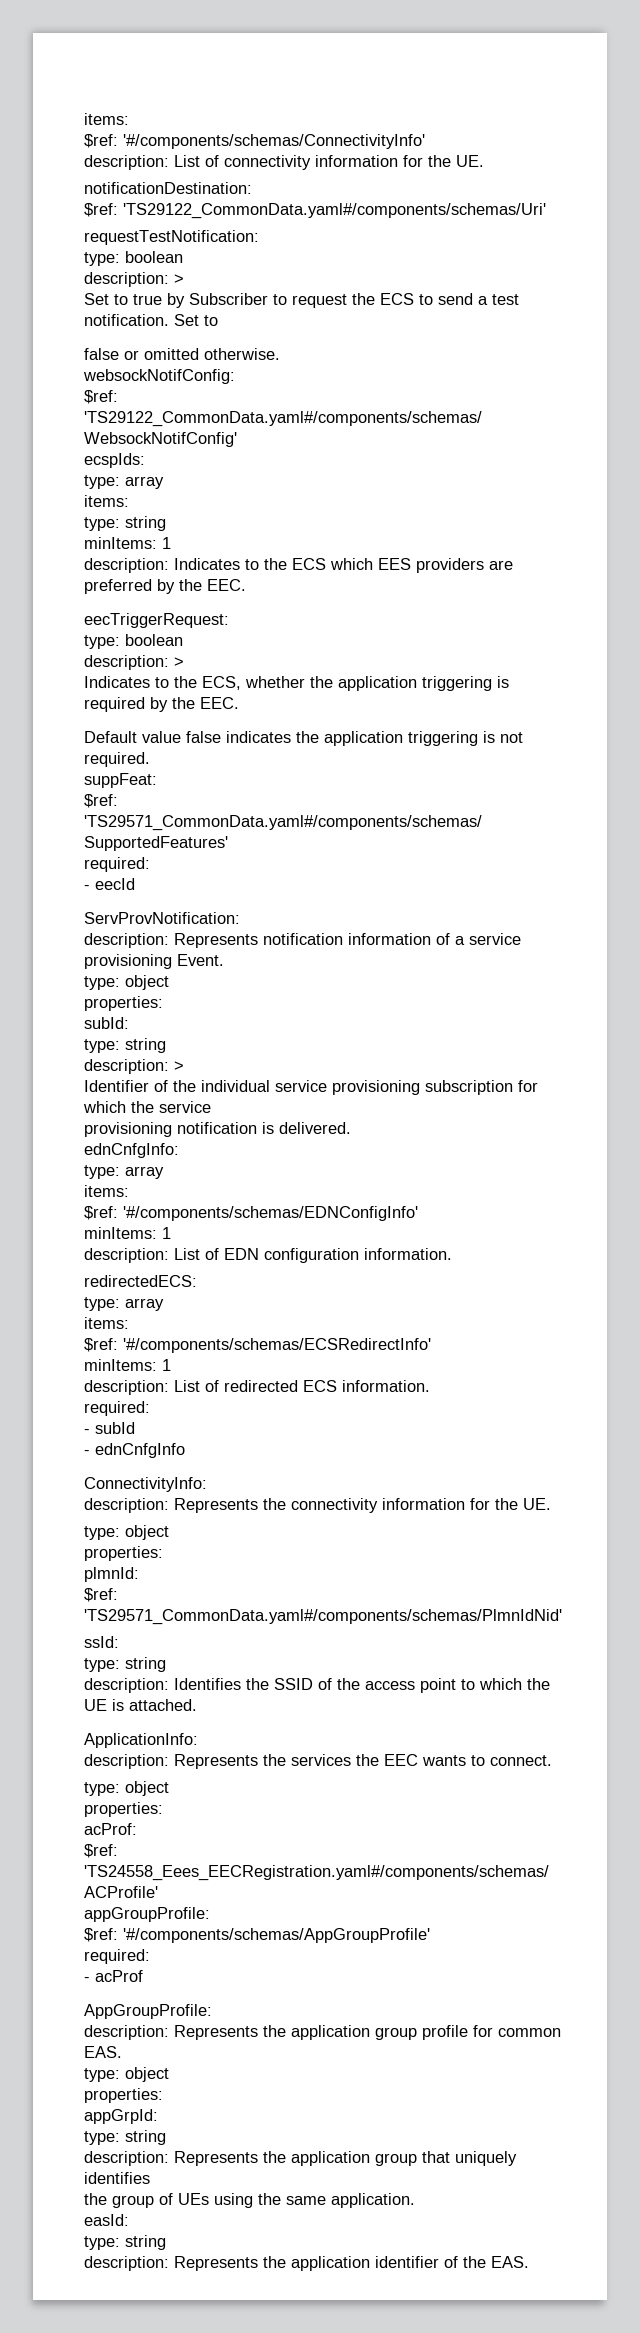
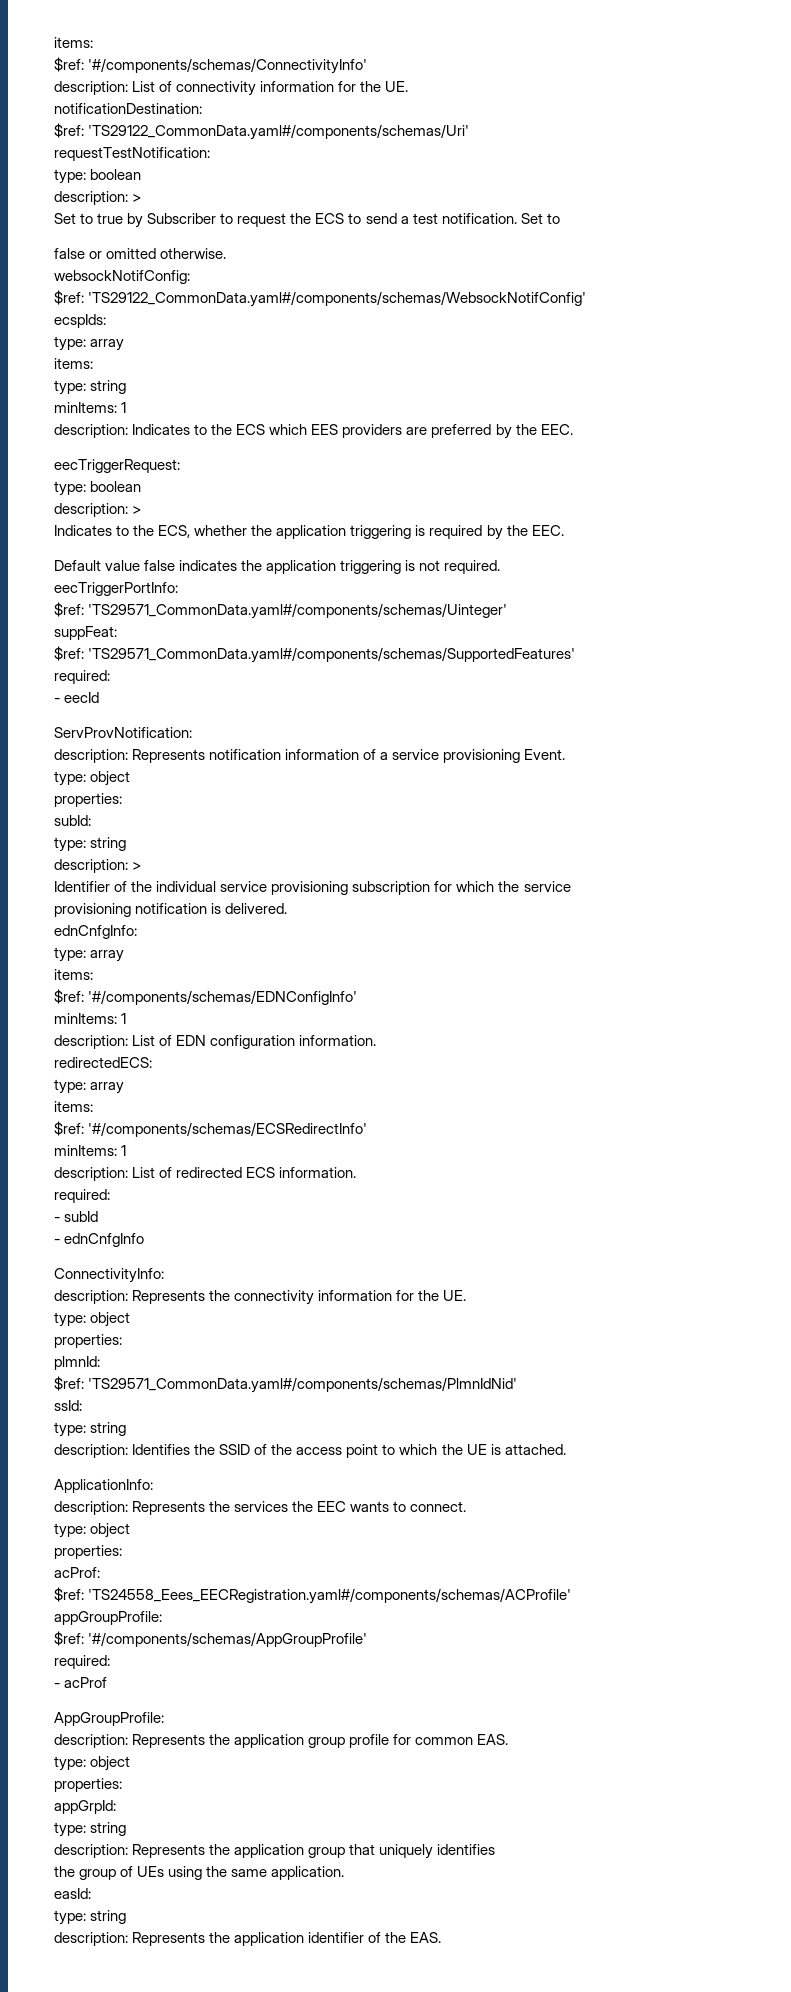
(150, 759) none -> [54,582,178,596] [54,602,508,619] // eecTriggerPortInfo: // $ref: 'TS29571_CommonData.yaml#/components/schemas/Uinteger'

